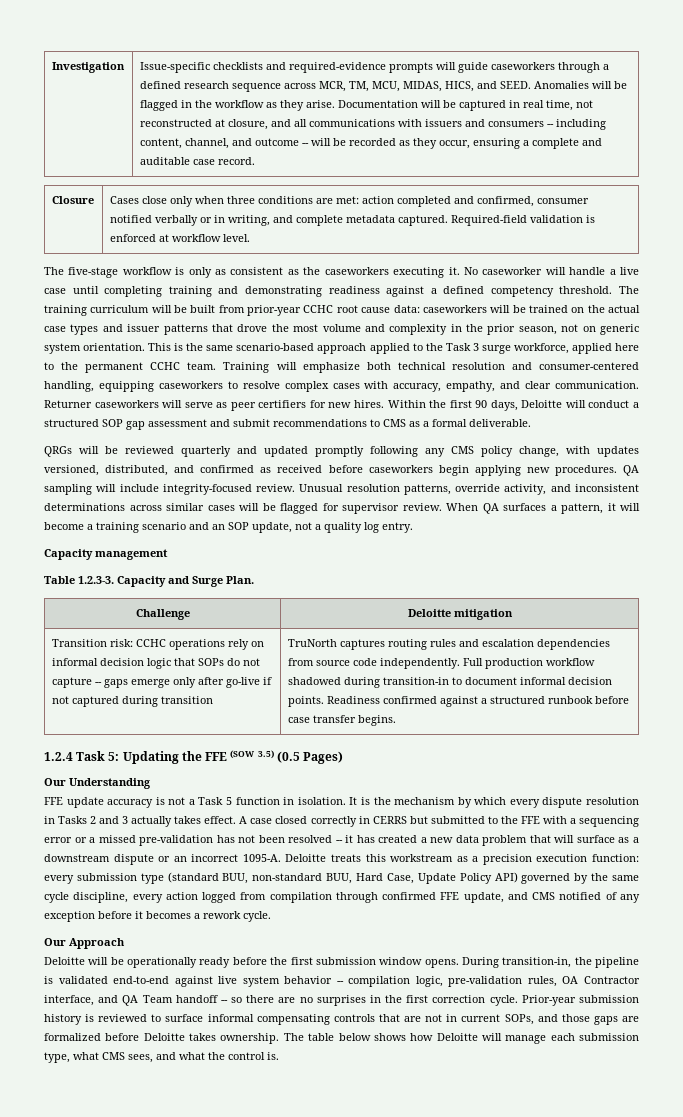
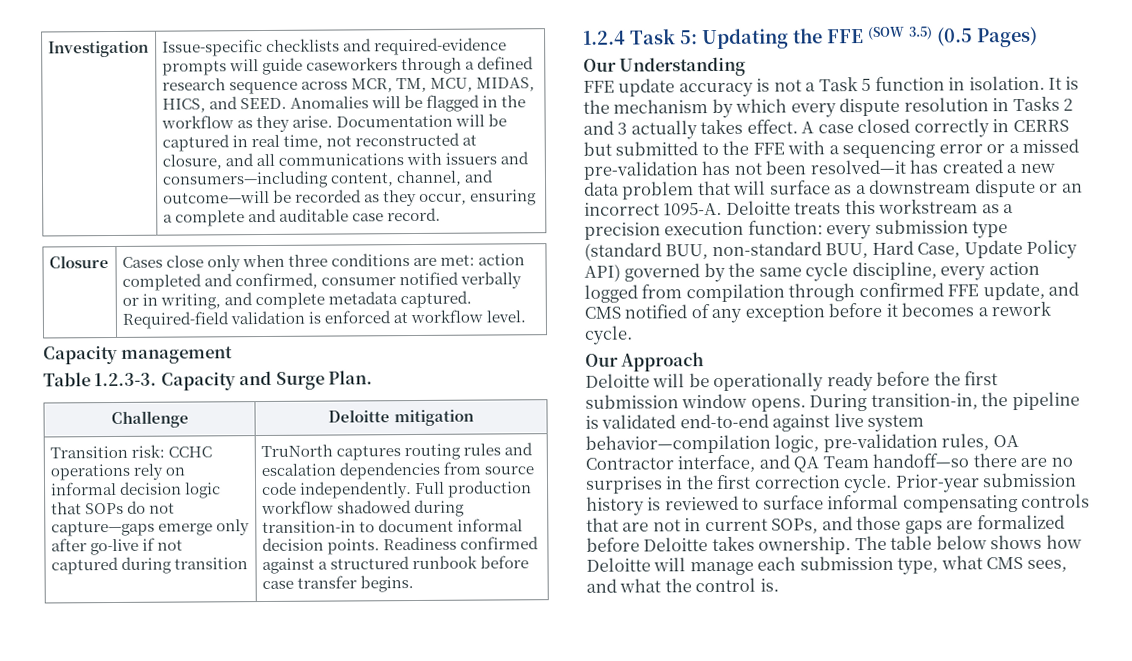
[487,119,606,130] [139,138,331,149] consumers -- including content, channel, and outcome -- will -> [161,169,494,189] [162,190,270,204] consumers—including content, channel, and outcome—will
[44,267,639,278] [44,286,639,297] [44,305,641,316] [44,324,640,335] [44,343,639,354] [44,362,639,373] [44,381,639,392] [44,400,639,411] [44,419,531,430] [44,446,639,457] [44,465,639,476] [44,484,639,495] [44,503,640,514] [44,522,413,533] // The five-stage workflow is only as consistent as the caseworkers executing it. No caseworker will handle a live case until completing training and demonstrating readiness against a defined competency threshold. The training curriculum will be built from prior-year CCHC root cause data: caseworkers will be trained on the actual case types and issuer patterns that drove the most volume and complexity in the prior season, not on generic system orientation. This is the same scenario-based approach applied to the Task 3 surge workforce, applied here to the permanent CCHC team. Training will emphasize both technical resolution and consumer-centered handling, equipping caseworkers to resolve complex cases with accuracy, empathy, and clear communication. Returner caseworkers will serve as peer certifiers for new hires. Within the first 90 days, Deloitte will conduct a structured SOP gap assessment and submit recommendations to CMS as a formal deliverable. // QRGs will be reviewed quarterly and updated promptly following any CMS policy change, with updates versioned, distributed, and confirmed as received before caseworkers begin applying new procedures. QA sampling will include integrity-focused review. Unusual resolution patterns, override activity, and inconsistent determinations across similar cases will be flagged for supervisor review. When QA surfaces a pattern, it will become a training scenario and an SOP update, not a quality log entry. -> (527, 316) none
[51,677,128,688] capture -- gaps -> [50,520,155,537] capture—gaps
[288,835,354,843] resolved -- it -> [809,159,906,175] resolved—it
[284,976,411,987] behavior -- compilation -> [585,434,771,454] behavior—compilation
[175,995,243,1003] handoff -- so -> [872,453,970,468] handoff—so

